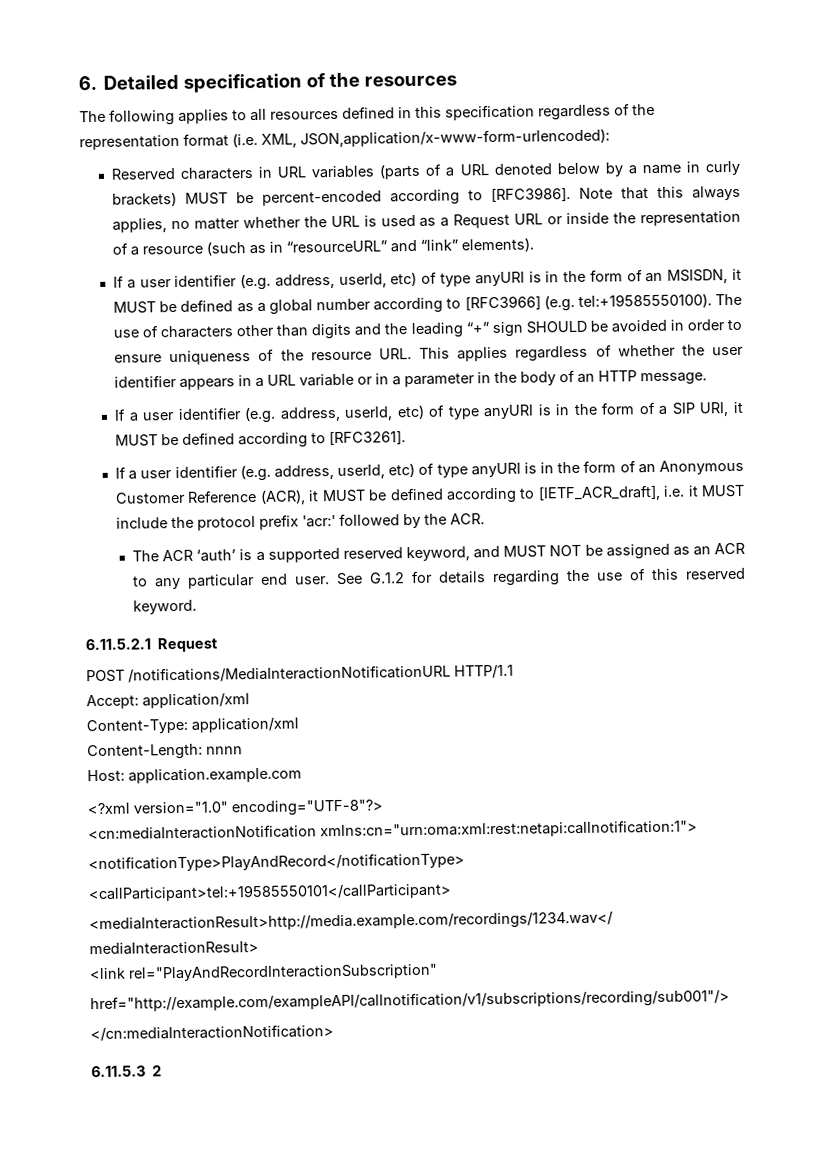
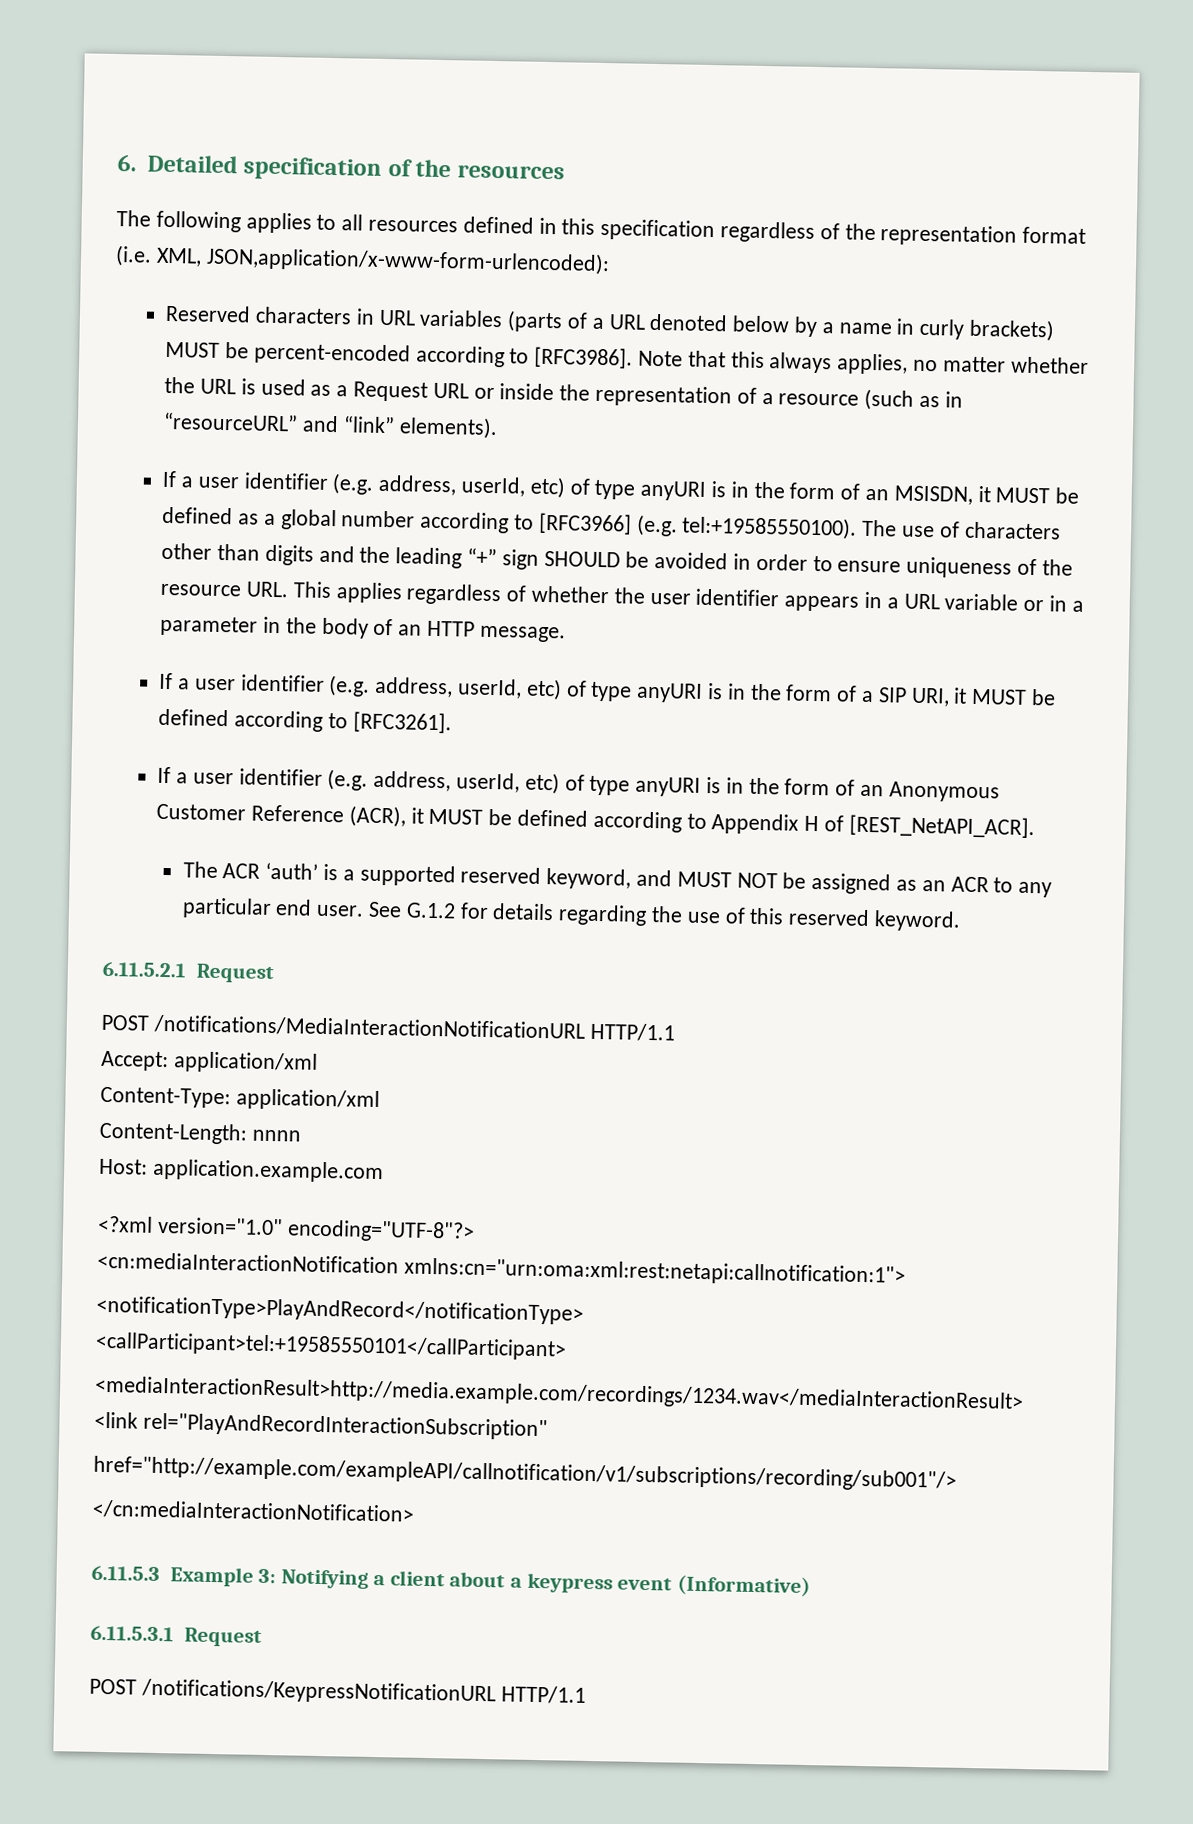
[537,484,745,502] [116,513,486,531] [IETF_ACR_draft], i.e. it MUST include the protocol prefix 'acr:' followed by the ACR. -> [711,813,1035,839] Appendix H of [REST_NetAPI_ACR].
[152,1065,163,1077] 2 -> [169,1566,811,1598] [90,1625,262,1647] [89,1678,586,1706] Example 3: Notifying a client about a keypress event (Informative) // 6.11.5.3.1 Request // POST /notifications/KeypressNotificationURL HTTP/1.1

